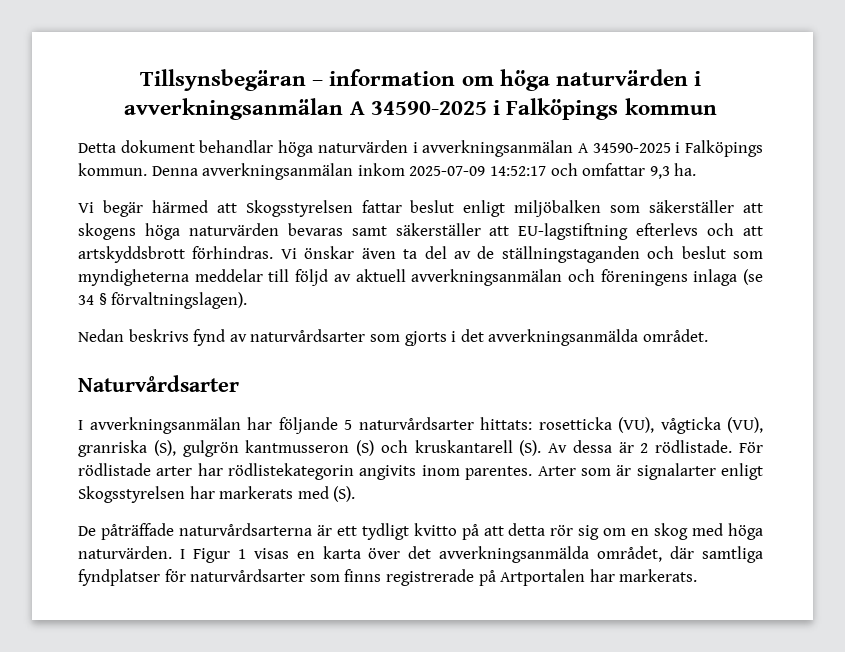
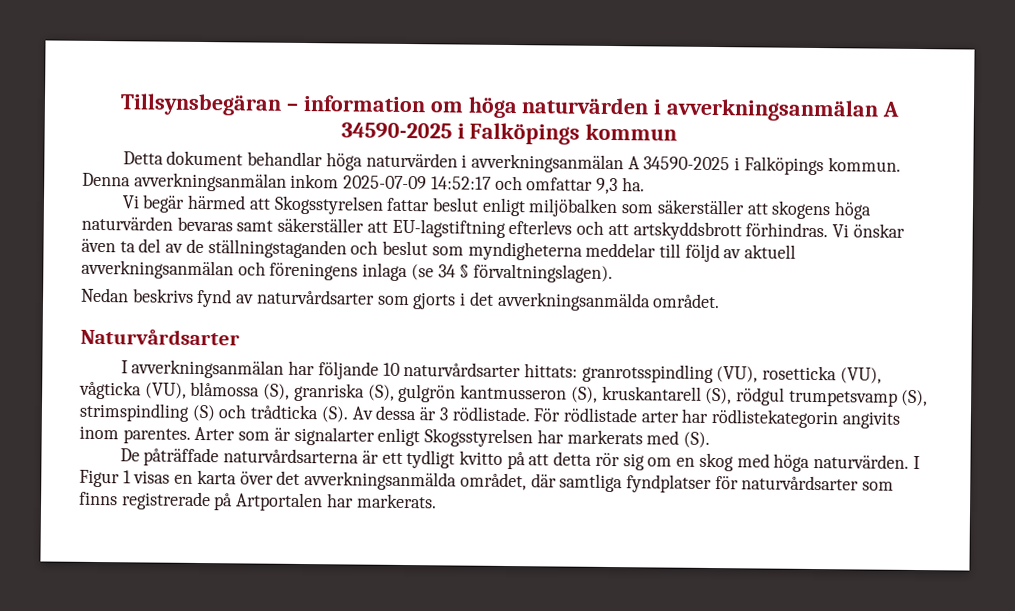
[344,420,352,430] 5 -> [382,362,400,376] 10
(532, 423) none -> [581,363,759,384] granrotsspindling (VU),
(763, 425) none -> [190,381,291,400] blåmossa (S),
(350, 446) none -> [570,385,929,407] [79,402,190,422] (S), kruskantarell (S), rödgul trumpetsvamp (S), strimspindling
[414,440,513,453] kruskantarell -> [250,404,320,420] trådticka
[640,443,649,453] 2 -> [438,407,449,421] 3

